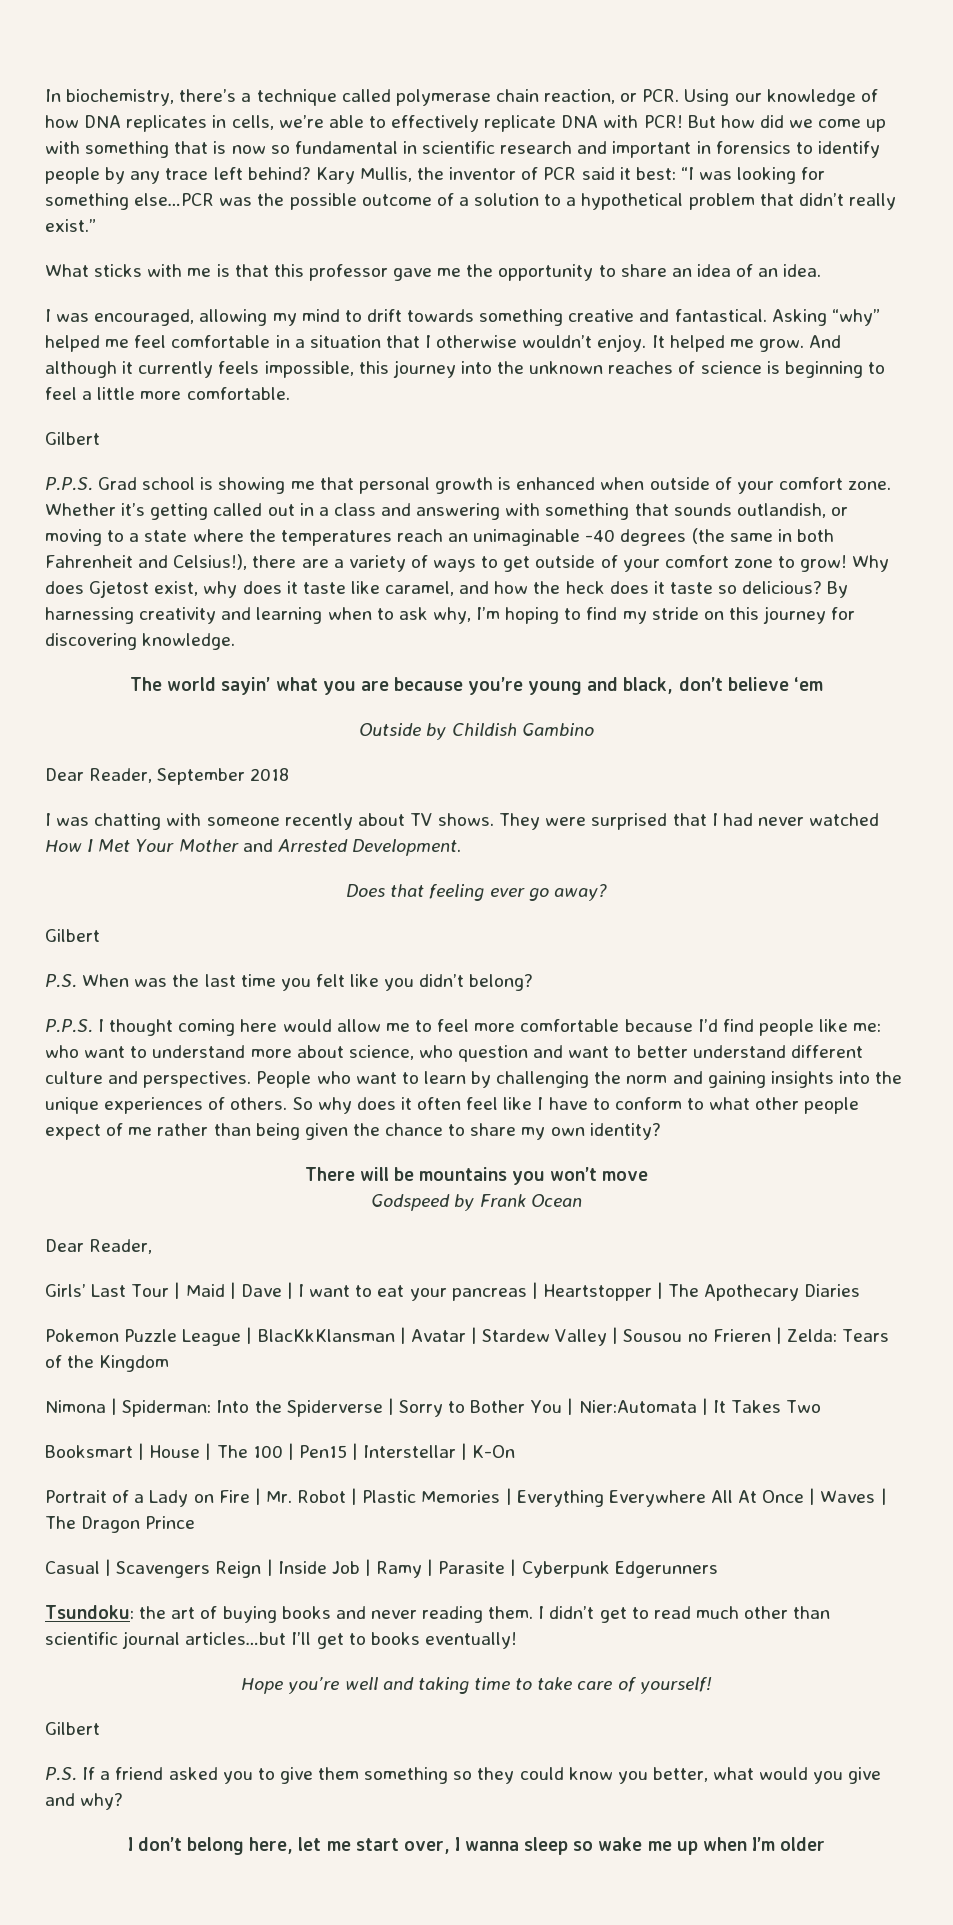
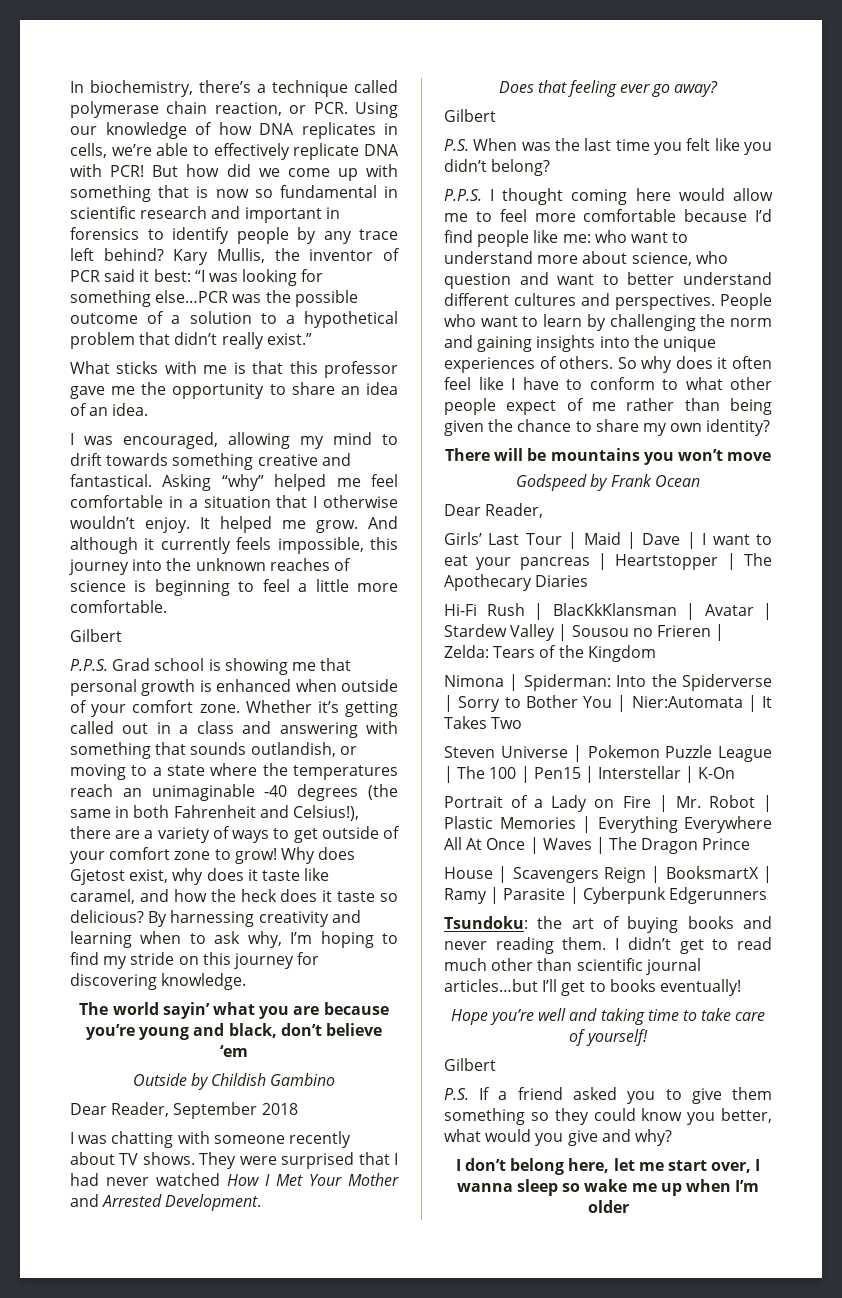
[45,1071,103,1084] culture -> [514,293,576,306] cultures
[45,1329,242,1346] Pokemon Puzzle League -> [444,603,525,616] Hi-Fi Rush
[45,1443,201,1460] Booksmart | House -> [444,745,772,762] Steven Universe | Pokemon Puzzle League
[45,1561,100,1574] Casual -> [444,867,493,879] House
[277,1561,360,1574] Inside Job -> [665,866,759,879] BooksmartX

